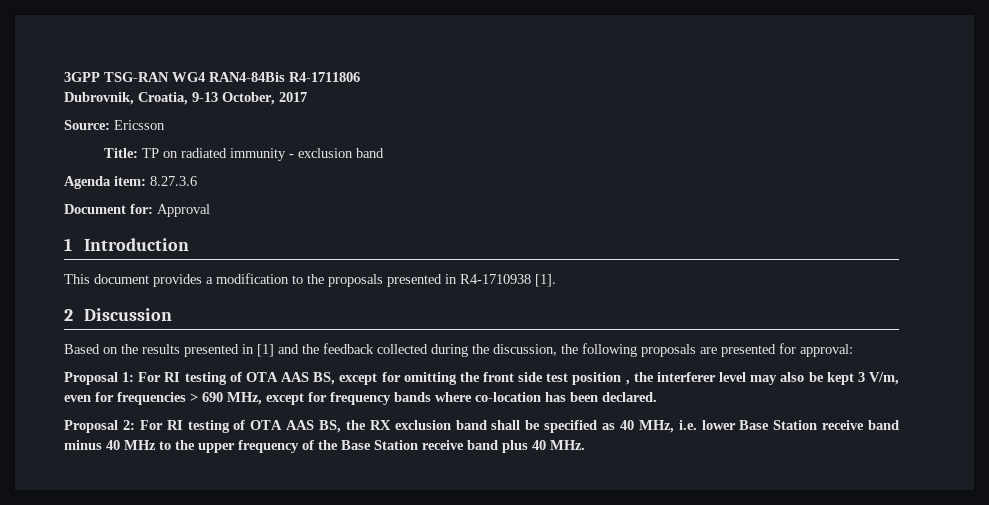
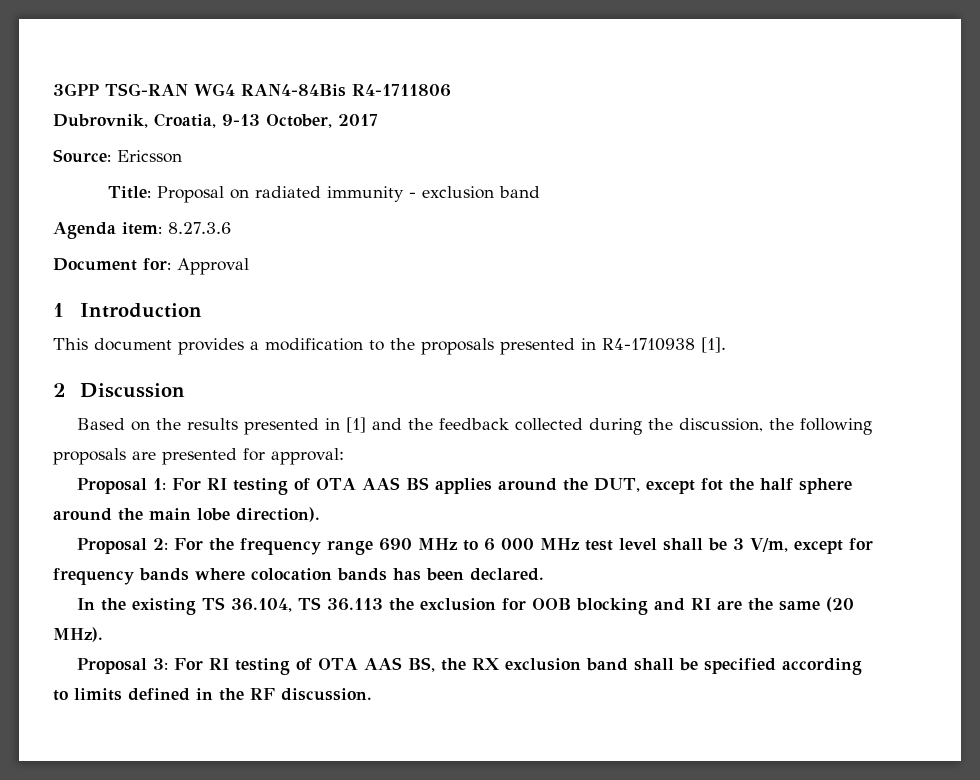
[141,148,159,158] TP -> [156,186,224,203] Proposal
[313,372,900,385] [64,392,262,405] BS, except for omitting the front side test position , the interferer level may also be kept 3 V/m, even for frequencies > 690 MHz, -> [406,477,853,494] [53,507,320,522] [77,538,789,555] BS applies around the DUT, except fot the half sphere around the main lobe direction). // Proposal 2: For the frequency range 690 MHz to 6 000 MHz test level shall be 3 V/m,
[475,392,541,402] co-location -> [251,568,387,581] colocation bands
[64,420,135,433] // Proposal 2: -> [77,597,855,615] [53,627,103,642] [77,658,169,674] // In the existing TS 36.104, TS 36.113 the exclusion for OOB blocking and RI are the same (20 MHz). // Proposal 3:
[602,420,899,433] [64,440,585,453] as 40 MHz, i.e. lower Base Station receive band minus 40 MHz to the upper frequency of the Base Station receive band plus 40 MHz. -> [782,658,863,675] [53,688,372,701] according to limits defined in the RF discussion.

